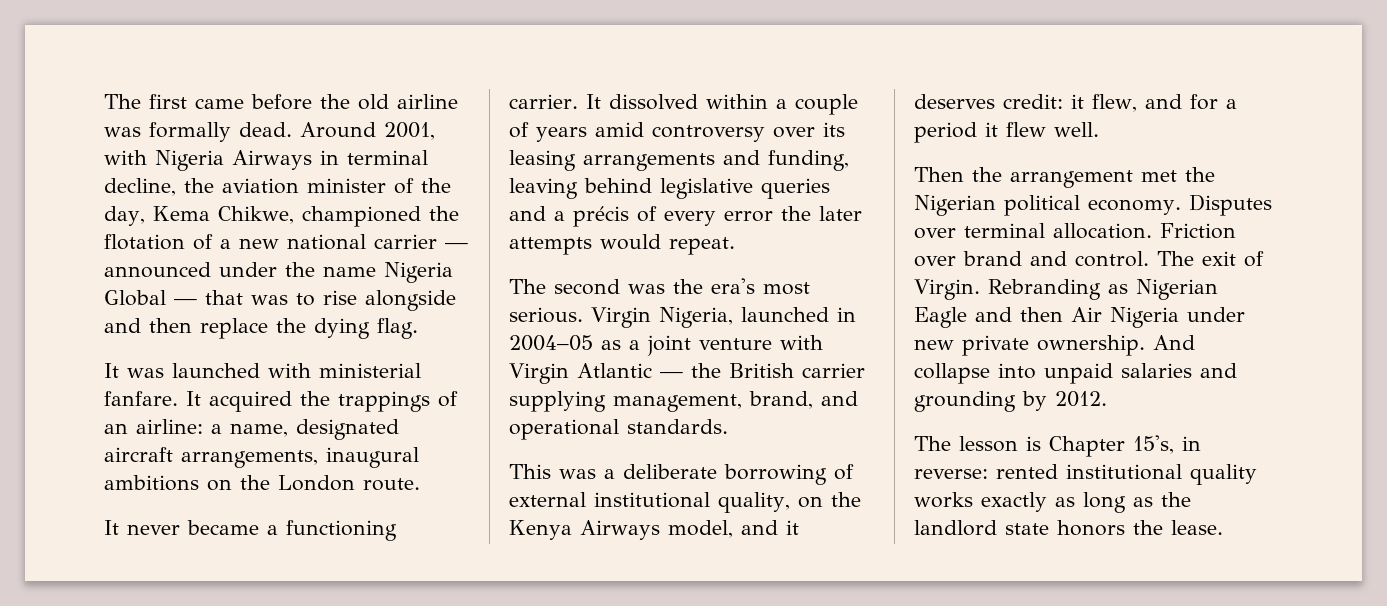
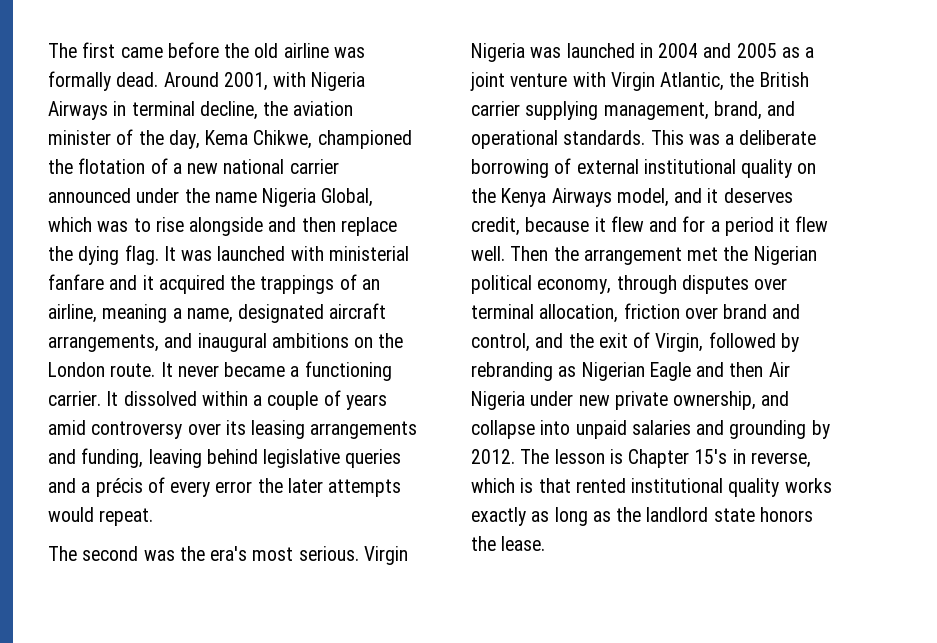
[445,243,468,249] — -> (339, 166) none
[104,290,243,306] Global — that -> [321,188,374,207] [48,217,92,232] Global, which
(418, 328) // -> (159, 255) none
[104,391,201,406] fanfare. It -> [48,274,154,290] fanfare and it
[136,419,203,434] airline: -> [48,304,168,323] airline, meaning
(318, 459) none -> [164,333,193,348] and
(420, 484) // -> (156, 370) none
[658,307,856,328] [509,335,593,351] Nigeria, launched in 2004–05 -> [471,43,777,62] Nigeria was launched in 2004 and 2005
[576,363,683,378] Atlantic — -> [660,72,725,91] Atlantic,
(728, 426) // -> (646, 137) none
[718,492,790,513] quality, -> [741,159,793,178] quality
[1003,94,1137,112] credit: it flew, -> [471,216,644,236] credit, because it flew
(1099, 129) // -> (505, 253) none
[1088,194,1272,216] [914,223,1236,239] [914,251,1264,267] [914,279,1101,300] economy. Disputes over terminal allocation. Friction over brand and control. The exit of Virgin. Rebranding -> [537,275,788,294] [471,303,801,323] [471,332,799,352] [471,362,553,381] economy, through disputes over terminal allocation, friction over brand and control, and the exit of Virgin, followed by rebranding
[1037,335,1195,356] ownership. And -> [673,391,790,410] ownership, and
(1107, 399) // -> (515, 456) none
[1133,435,1201,454] [914,469,988,479] 15's, in reverse: -> [694,449,811,468] [471,478,571,493] 15's in reverse, which is that

